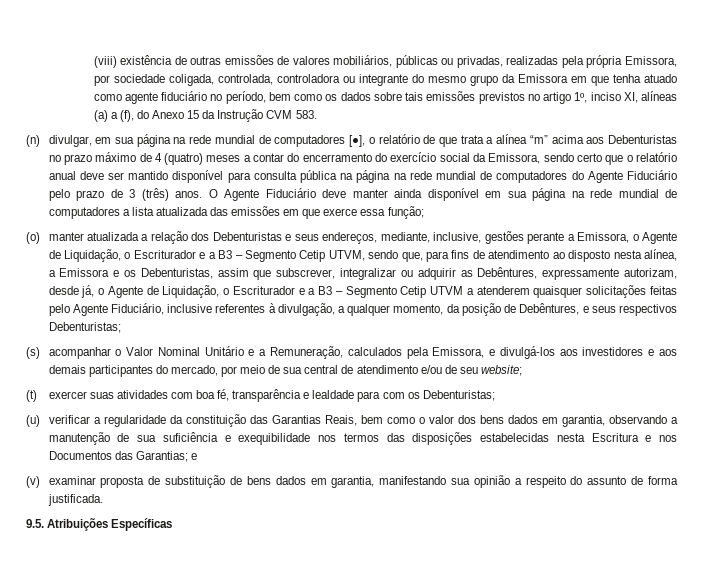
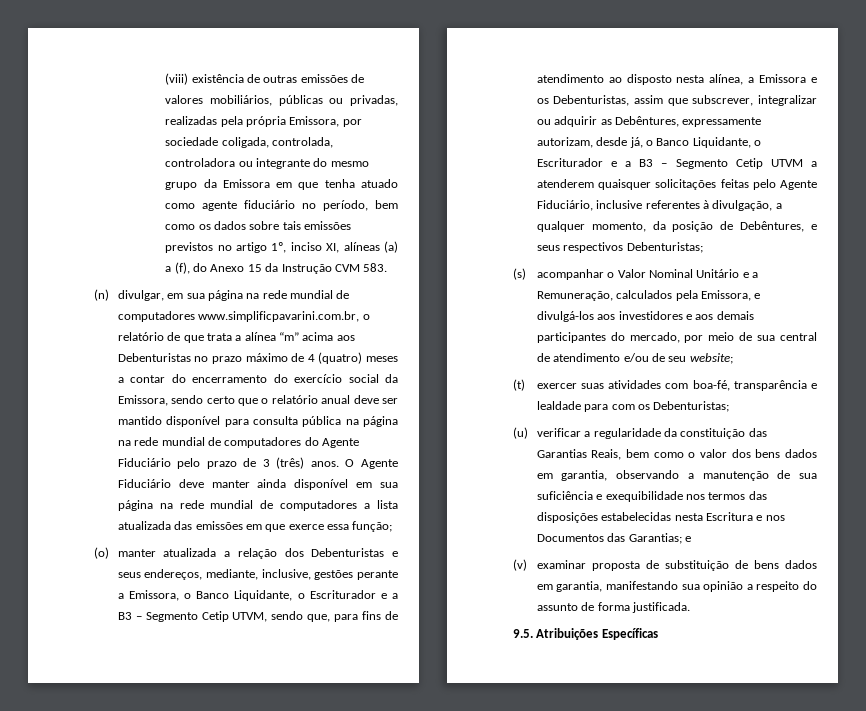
[349,135,366,147] [●], -> [198,311,360,322] www.simplificpavarini.com.br,
[642,232,677,244] [48,249,121,262] Agente de Liquidação, -> [196,590,293,601] Banco Liquidante,
[107,285,220,298] Agente de Liquidação, -> [656,137,751,148] Banco Liquidante,
[195,389,230,401] boa fé, -> [692,380,730,391] boa-fé,

